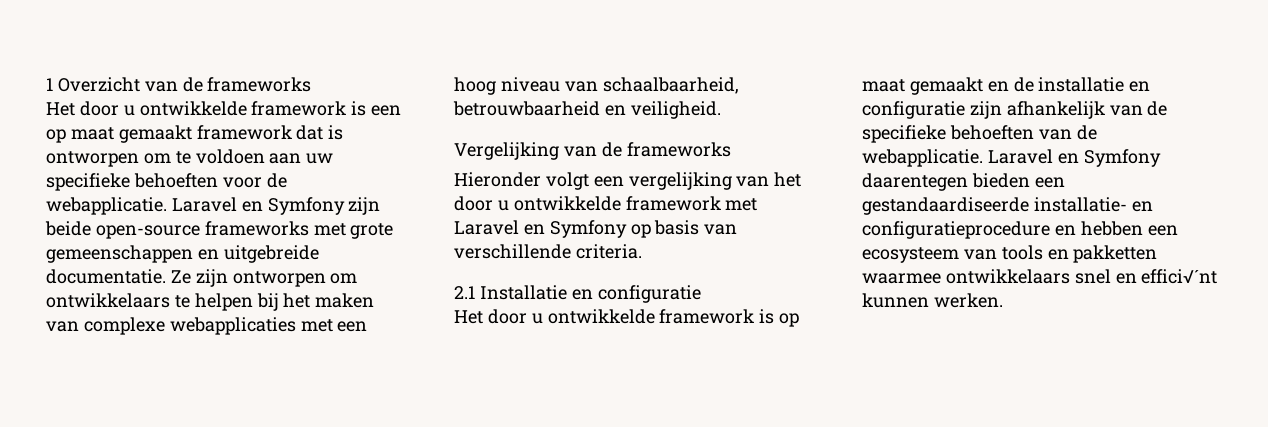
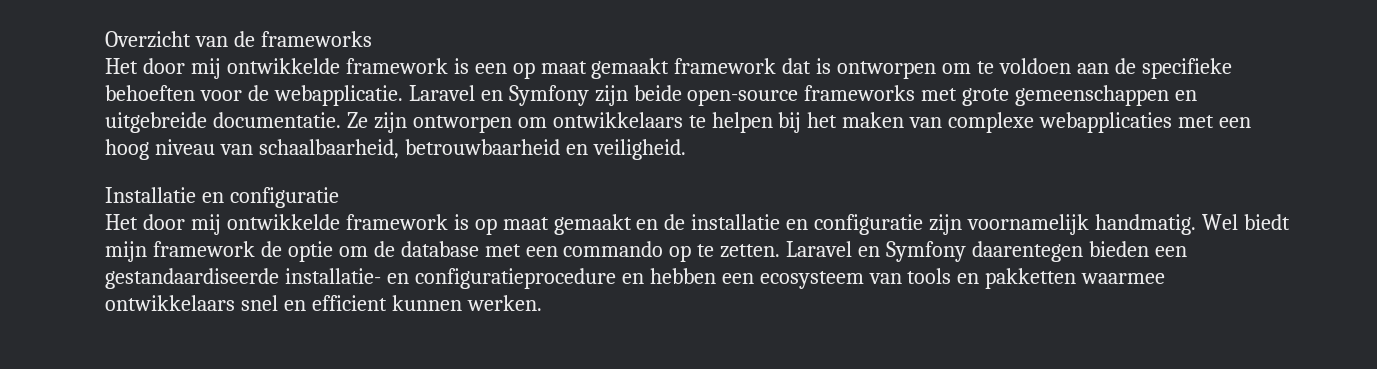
[46,78,53,91] 1 -> (105, 39) none
[123,105,135,116] u -> [190,58,221,79] mij
[306,153,334,164] uw -> [1114,58,1136,74] de
[454,142,731,160] [454,172,802,190] [454,196,758,211] [454,220,738,238] [454,244,642,259] [454,286,475,299] Vergelijking van de frameworks // Hieronder volgt een vergelijking van het door u ontwikkelde framework met Laravel en Symfony op basis van verschillende criteria. // 2.1 -> (686, 149) none
[531,313,543,324] u -> [190,214,221,235] mij
[1006,101,1168,119] [862,125,1097,143] [862,149,983,167] afhankelijk van de specifieke behoeften van de webapplicatie. -> [967,214,1290,235] [105,241,781,262] voornamelijk handmatig. Wel biedt mijn framework de optie om de database met een commando op te zetten.
[1141,269,1218,284] effici√´nt -> [311,295,387,311] efficient

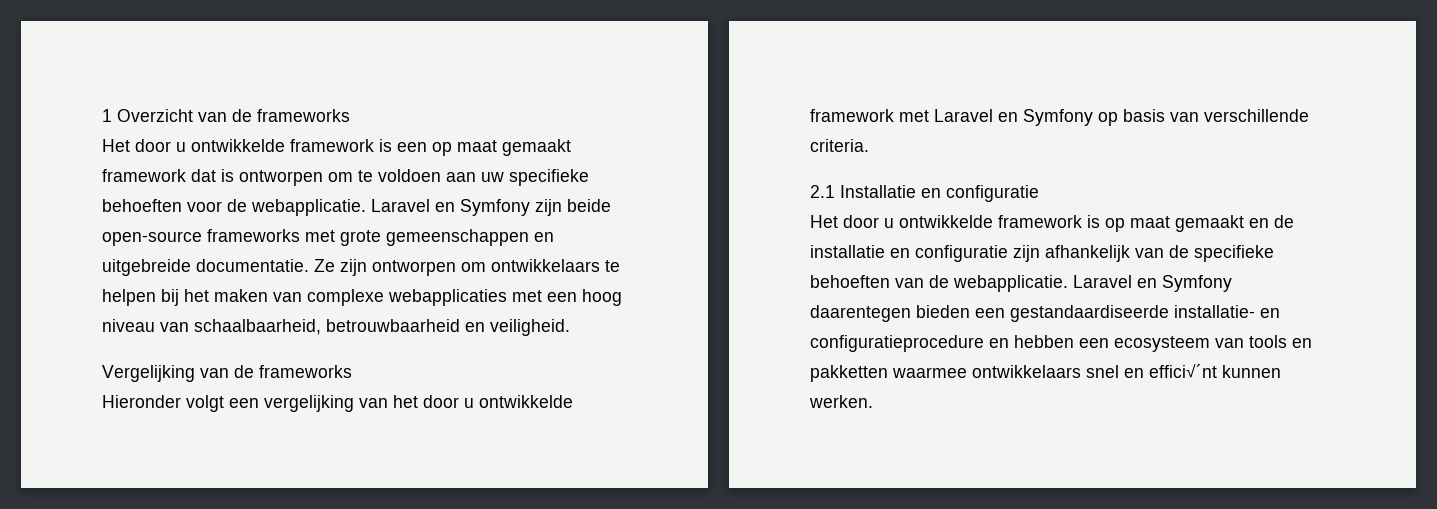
(105, 39) none -> [102,109,112,122] 1
[190,58,221,79] mij -> [176,142,186,152] u
[1114,58,1136,74] de -> [481,172,504,182] uw
(686, 149) none -> [102,365,352,382] [102,395,573,412] [810,109,1309,126] [810,139,869,152] [810,185,835,198] Vergelijking van de frameworks // Hieronder volgt een vergelijking van het door u ontwikkelde framework met Laravel en Symfony op basis van verschillende criteria. // 2.1
[190,214,221,235] mij -> [884,218,894,228] u
[967,214,1290,235] [105,241,781,262] voornamelijk handmatig. Wel biedt mijn framework de optie om de database met een commando op te zetten. -> [1045,245,1274,262] [810,275,1068,292] afhankelijk van de specifieke behoeften van de webapplicatie.
[311,295,387,311] efficient -> [1149,364,1217,378] effici√´nt

